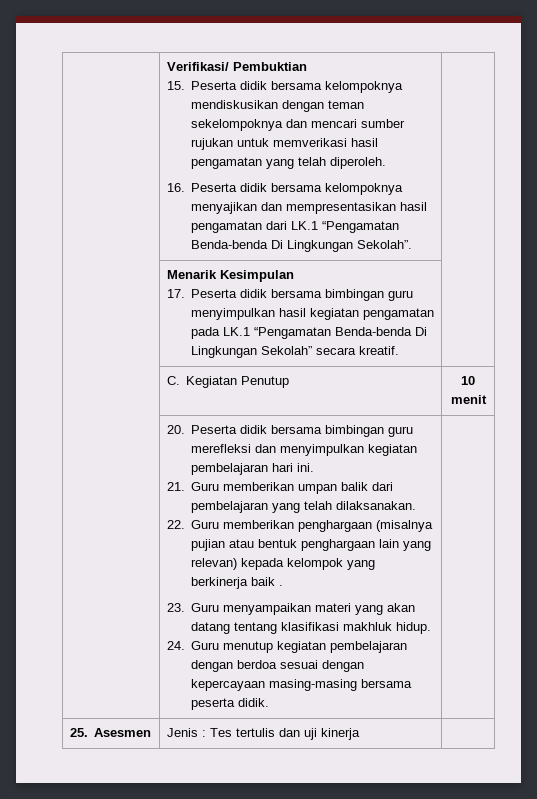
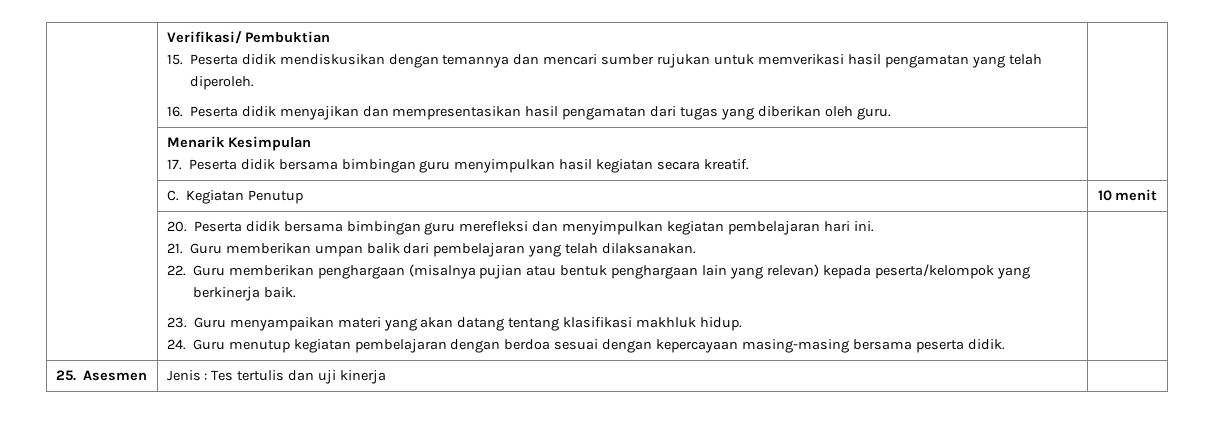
[271,81,404,93] [191,100,365,112] [191,119,284,131] bersama kelompoknya mendiskusikan dengan teman sekelompoknya -> [279,54,510,68] mendiskusikan dengan temannya
[271,183,404,195] bersama kelompoknya -> (276, 111) none
[291,221,400,233] [191,240,413,252] LK.1 “Pengamatan Benda-benda Di Lingkungan Sekolah”. -> [680,106,891,120] tugas yang diberikan oleh guru.
[363,308,435,320] [191,327,428,339] [191,346,313,358] pengamatan pada LK.1 “Pengamatan Benda-benda Di Lingkungan Sekolah” -> (654, 166) none
[287,558,344,570] kelompok -> [874,264,994,279] peserta/kelompok
[251,577,284,586] baik . -> [263,287,296,298] baik.

